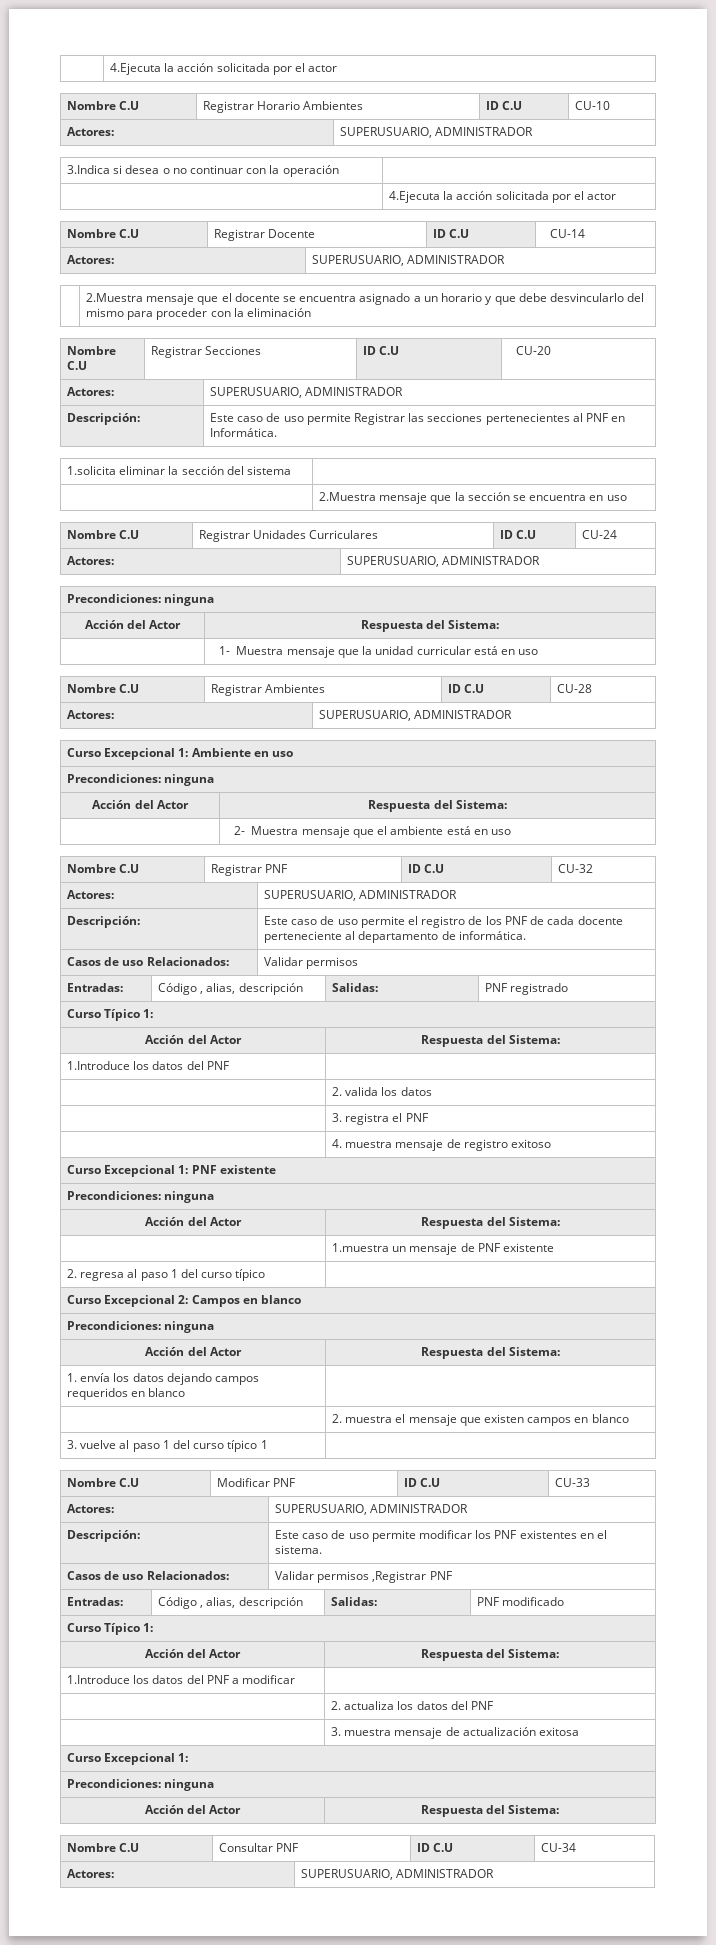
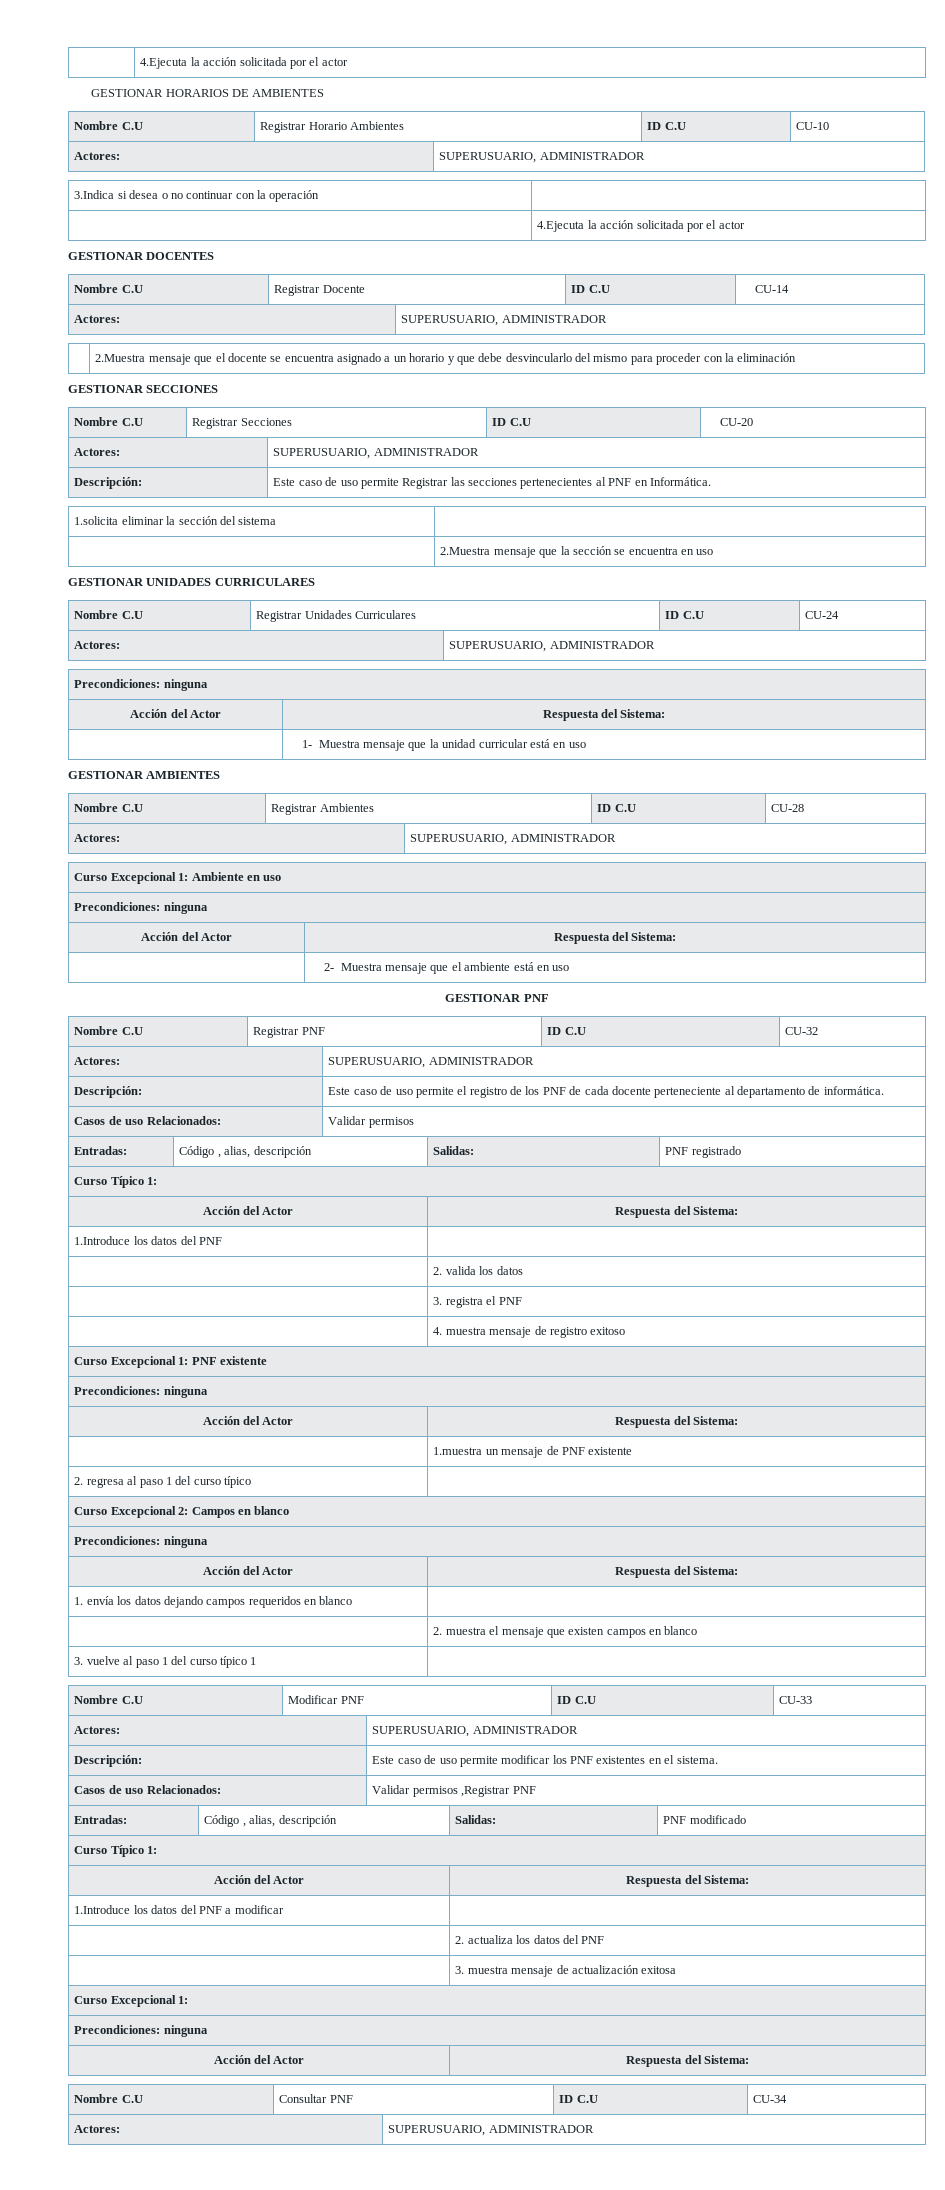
[109,63,338,75] | 4.Ejecuta la acción solicitada por el actor -> [140,57,348,69] [91,89,325,97] | 4.Ejecuta la acción solicitada por el actor // GESTIONAR HORARIOS DE AMBIENTES
(617, 196) none -> [68,252,215,260] // GESTIONAR DOCENTES
(312, 312) none -> [68,385,219,393] // GESTIONAR SECCIONES
(627, 498) none -> [68,578,315,586] // GESTIONAR UNIDADES CURRICULARES
(539, 652) none -> [68,771,221,779] // GESTIONAR AMBIENTES
(512, 832) none -> [445,994,549,1002] // GESTIONAR PNF

